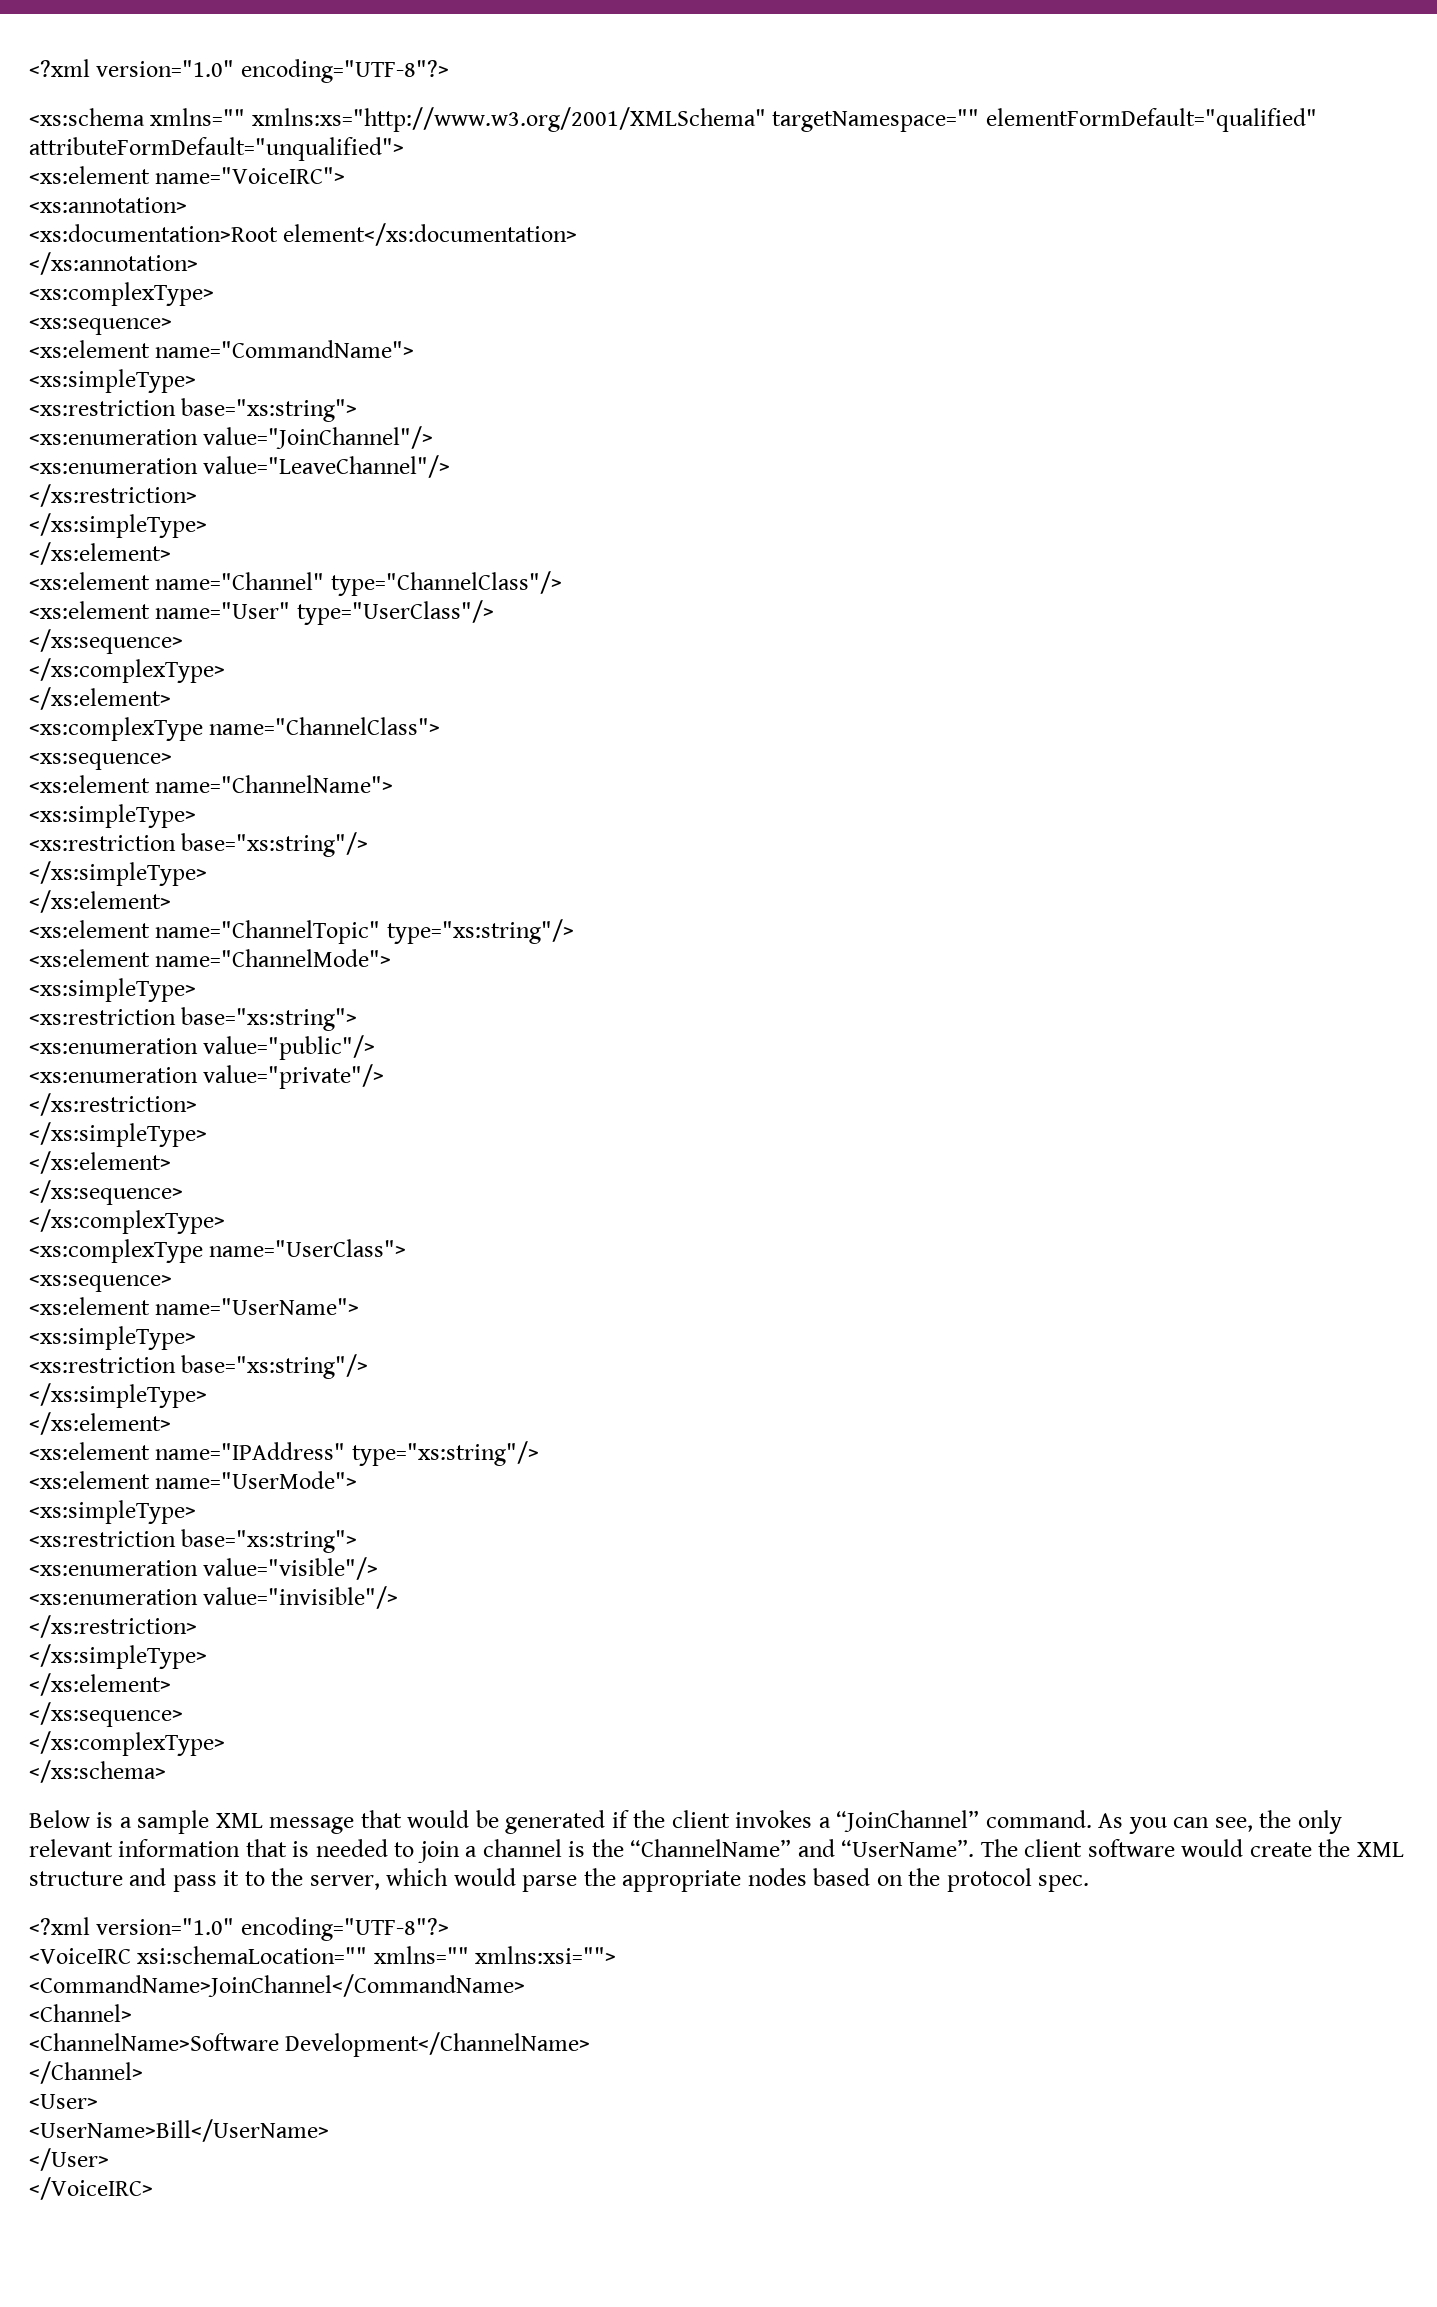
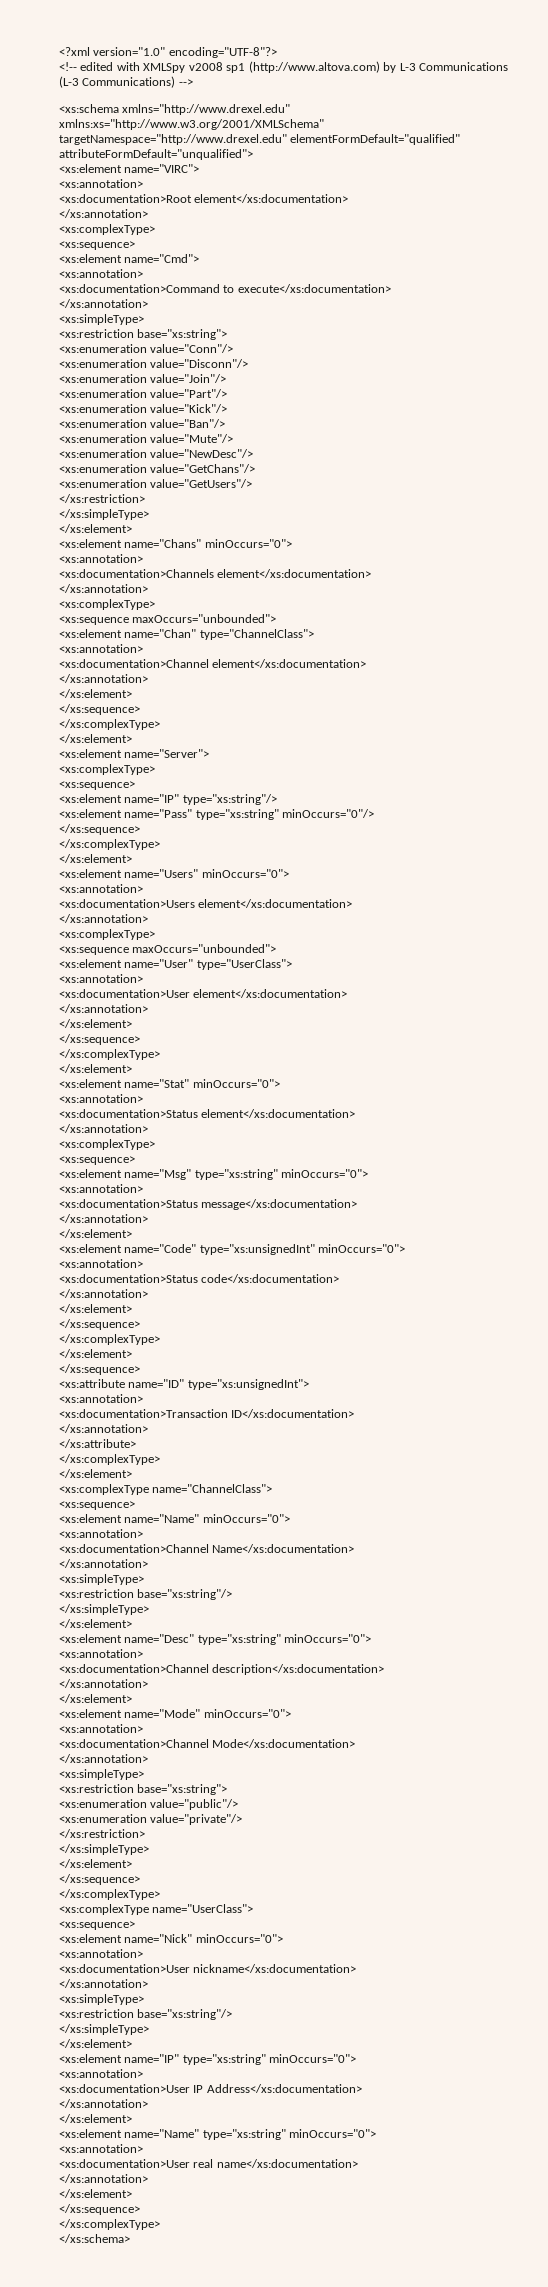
[29,59,449,83] [29,107,980,132] <?xml version="1.0" encoding="UTF-8"?> // <xs:schema xmlns="" xmlns:xs="http://www.w3.org/2001/XMLSchema" targetNamespace="" -> [59,47,277,58] [59,61,509,73] [59,76,193,88] [59,104,291,115] [59,119,324,130] [59,134,287,145] <?xml version="1.0" encoding="UTF-8"?> // <!-- edited with XMLSpy v2008 sp1 (http://www.altova.com) by L-3 Communications (L-3 Communications) --> // <xs:schema xmlns="http://www.drexel.edu" xmlns:xs="http://www.w3.org/2001/XMLSchema" targetNamespace="http://www.drexel.edu"
[155,167,346,184] name="VoiceIRC"> -> [124,164,200,173] name="VIRC">
[155,340,415,358] [29,369,196,393] [29,398,358,422] [29,426,434,449] [29,455,451,478] [29,484,197,507] [29,513,207,538] [29,542,171,565] [29,571,562,596] [29,600,494,625] [29,629,183,654] [29,658,225,683] [29,687,171,710] [29,717,441,741] [29,753,172,770] [29,775,394,793] [29,804,196,828] [29,832,369,857] [29,861,207,886] [29,890,171,913] [29,919,574,944] [29,949,392,967] name="CommandName"> // <xs:simpleType> // <xs:restriction base="xs:string"> // <xs:enumeration value="JoinChannel"/> // <xs:enumeration value="LeaveChannel"/> // </xs:restriction> // </xs:simpleType> // </xs:element> // <xs:element name="Channel" type="ChannelClass"/> // <xs:element name="User" type="UserClass"/> // </xs:sequence> // </xs:complexType> // </xs:element> // <xs:complexType name="ChannelClass"> // <xs:sequence> // <xs:element name="ChannelName"> // <xs:simpleType> // <xs:restriction base="xs:string"/> // </xs:simpleType> // </xs:element> // <xs:element name="ChannelTopic" type="xs:string"/> // <xs:element name="ChannelMode"> -> [124,254,200,263] [59,269,143,278] [59,284,391,293] [59,299,148,308] [59,314,144,325] [59,329,228,340] [59,344,234,353] [59,359,249,368] [59,374,227,383] [59,389,228,398] [59,404,228,413] [59,419,226,428] [59,434,234,443] [59,449,254,458] [59,464,256,473] [59,479,253,488] [59,494,145,503] [59,509,149,520] [59,524,132,533] [59,539,292,548] [59,554,143,563] [59,569,372,578] [59,584,148,593] [59,599,155,610] [59,614,277,625] [59,629,314,640] [59,644,143,653] [59,659,367,668] [59,674,148,683] [59,689,132,698] [59,704,140,715] [59,719,160,730] [59,734,132,743] [59,749,210,758] [59,764,155,775] [59,781,135,790] [59,794,277,805] [59,809,375,820] [59,824,140,835] [59,839,160,850] [59,854,132,863] [59,869,289,878] [59,884,143,893] [59,899,353,908] [59,914,148,923] [59,929,155,940] [59,944,277,955] [59,959,292,970] [59,974,143,983] [59,989,348,998] [59,1004,148,1013] [59,1019,132,1028] [59,1034,140,1045] [59,1049,160,1060] [59,1064,132,1073] [59,1079,280,1088] [59,1094,143,1103] [59,1109,356,1118] [59,1124,148,1133] [59,1139,155,1150] [59,1156,135,1165] [59,1169,369,1180] [59,1184,143,1193] [59,1199,358,1210] [59,1214,148,1223] [59,1229,132,1238] [59,1244,406,1255] [59,1259,143,1268] [59,1274,340,1283] [59,1289,148,1298] [59,1304,132,1313] [59,1319,140,1330] [59,1334,160,1345] [59,1349,132,1358] [59,1364,140,1375] [59,1379,309,1390] [59,1394,143,1403] [59,1409,355,1418] [59,1424,148,1433] [59,1439,136,1448] [59,1454,160,1465] [59,1469,132,1478] [59,1484,273,1495] [59,1501,135,1510] [59,1514,290,1523] [59,1529,143,1538] [59,1544,355,1553] [59,1559,148,1568] [59,1574,144,1585] [59,1589,233,1600] [59,1604,149,1615] [59,1619,132,1628] [59,1634,372,1645] [59,1649,143,1658] [59,1664,385,1675] [59,1679,148,1688] [59,1694,132,1703] [59,1709,291,1718] [59,1724,143,1733] [59,1739,356,1748] [59,1754,148,1763] name="Cmd"> // <xs:annotation> // <xs:documentation>Command to execute</xs:documentation> // </xs:annotation> // <xs:simpleType> // <xs:restriction base="xs:string"> // <xs:enumeration value="Conn"/> // <xs:enumeration value="Disconn"/> // <xs:enumeration value="Join"/> // <xs:enumeration value="Part"/> // <xs:enumeration value="Kick"/> // <xs:enumeration value="Ban"/> // <xs:enumeration value="Mute"/> // <xs:enumeration value="NewDesc"/> // <xs:enumeration value="GetChans"/> // <xs:enumeration value="GetUsers"/> // </xs:restriction> // </xs:simpleType> // </xs:element> // <xs:element name="Chans" minOccurs="0"> // <xs:annotation> // <xs:documentation>Channels element</xs:documentation> // </xs:annotation> // <xs:complexType> // <xs:sequence maxOccurs="unbounded"> // <xs:element name="Chan" type="ChannelClass"> // <xs:annotation> // <xs:documentation>Channel element</xs:documentation> // </xs:annotation> // </xs:element> // </xs:sequence> // </xs:complexType> // </xs:element> // <xs:element name="Server"> // <xs:complexType> // <xs:sequence> // <xs:element name="IP" type="xs:string"/> // <xs:element name="Pass" type="xs:string" minOccurs="0"/> // </xs:sequence> // </xs:complexType> // </xs:element> // <xs:element name="Users" minOccurs="0"> // <xs:annotation> // <xs:documentation>Users element</xs:documentation> // </xs:annotation> // <xs:complexType> // <xs:sequence maxOccurs="unbounded"> // <xs:element name="User" type="UserClass"> // <xs:annotation> // <xs:documentation>User element</xs:documentation> // </xs:annotation> // </xs:element> // </xs:sequence> // </xs:complexType> // </xs:element> // <xs:element name="Stat" minOccurs="0"> // <xs:annotation> // <xs:documentation>Status element</xs:documentation> // </xs:annotation> // <xs:complexType> // <xs:sequence> // <xs:element name="Msg" type="xs:string" minOccurs="0"> // <xs:annotation> // <xs:documentation>Status message</xs:documentation> // </xs:annotation> // </xs:element> // <xs:element name="Code" type="xs:unsignedInt" minOccurs="0"> // <xs:annotation> // <xs:documentation>Status code</xs:documentation> // </xs:annotation> // </xs:element> // </xs:sequence> // </xs:complexType> // </xs:element> // </xs:sequence> // <xs:attribute name="ID" type="xs:unsignedInt"> // <xs:annotation> // <xs:documentation>Transaction ID</xs:documentation> // </xs:annotation> // </xs:attribute> // </xs:complexType> // </xs:element> // <xs:complexType name="ChannelClass"> // <xs:sequence> // <xs:element name="Name" minOccurs="0"> // <xs:annotation> // <xs:documentation>Channel Name</xs:documentation> // </xs:annotation> // <xs:simpleType> // <xs:restriction base="xs:string"/> // </xs:simpleType> // </xs:element> // <xs:element name="Desc" type="xs:string" minOccurs="0"> // <xs:annotation> // <xs:documentation>Channel description</xs:documentation> // </xs:annotation> // </xs:element> // <xs:element name="Mode" minOccurs="0"> // <xs:annotation> // <xs:documentation>Channel Mode</xs:documentation> // </xs:annotation>
[155,1298,360,1315] [29,1326,196,1350] [29,1354,369,1379] [29,1383,207,1408] [29,1412,171,1435] [29,1441,539,1466] [29,1471,358,1489] [29,1500,196,1524] [29,1529,358,1553] [29,1557,379,1580] [29,1586,399,1609] [29,1615,197,1638] [29,1644,207,1669] [29,1673,171,1696] [29,1702,183,1727] [29,1731,225,1756] [29,1760,166,1783] [29,1810,1342,1834] [29,1839,1404,1863] [29,1868,1090,1892] [29,1917,449,1941] [29,1946,617,1964] [29,1974,525,1997] [29,2004,132,2022] [29,2032,591,2057] [29,2061,143,2084] [29,2094,98,2109] [29,2119,329,2142] [29,2148,109,2171] [29,2177,153,2200] name="UserName"> // <xs:simpleType> // <xs:restriction base="xs:string"/> // </xs:simpleType> // </xs:element> // <xs:element name="IPAddress" type="xs:string"/> // <xs:element name="UserMode"> // <xs:simpleType> // <xs:restriction base="xs:string"> // <xs:enumeration value="visible"/> // <xs:enumeration value="invisible"/> // </xs:restriction> // </xs:simpleType> // </xs:element> // </xs:sequence> // </xs:complexType> // </xs:schema> // Below is a sample XML message that would be generated if the client invokes a “JoinChannel” command. As you can see, the only relevant information that is needed to join a channel is the “ChannelName” and “UserName”. The client software would create the XML structure and pass it to the server, which would parse the appropriate nodes based on the protocol spec. // <?xml version="1.0" encoding="UTF-8"?> // <VoiceIRC xsi:schemaLocation="" xmlns="" xmlns:xsi=""> // <CommandName>JoinChannel</CommandName> // <Channel> // <ChannelName>Software Development</ChannelName> // </Channel> // <User> // <UserName>Bill</UserName> // </User> // </VoiceIRC> -> [124,1934,283,1943] [59,1949,143,1958] [59,1964,357,1973] [59,1979,148,1988] [59,1994,144,2005] [59,2009,233,2020] [59,2024,149,2035] [59,2039,132,2048] [59,2054,357,2065] [59,2069,143,2078] [59,2084,362,2093] [59,2099,148,2108] [59,2114,132,2123] [59,2129,377,2140] [59,2144,143,2153] [59,2159,358,2168] [59,2174,148,2183] [59,2189,132,2198] [59,2204,140,2215] [59,2219,160,2230] [59,2234,130,2243] name="Nick" minOccurs="0"> // <xs:annotation> // <xs:documentation>User nickname</xs:documentation> // </xs:annotation> // <xs:simpleType> // <xs:restriction base="xs:string"/> // </xs:simpleType> // </xs:element> // <xs:element name="IP" type="xs:string" minOccurs="0"> // <xs:annotation> // <xs:documentation>User IP Address</xs:documentation> // </xs:annotation> // </xs:element> // <xs:element name="Name" type="xs:string" minOccurs="0"> // <xs:annotation> // <xs:documentation>User real name</xs:documentation> // </xs:annotation> // </xs:element> // </xs:sequence> // </xs:complexType> // </xs:schema>

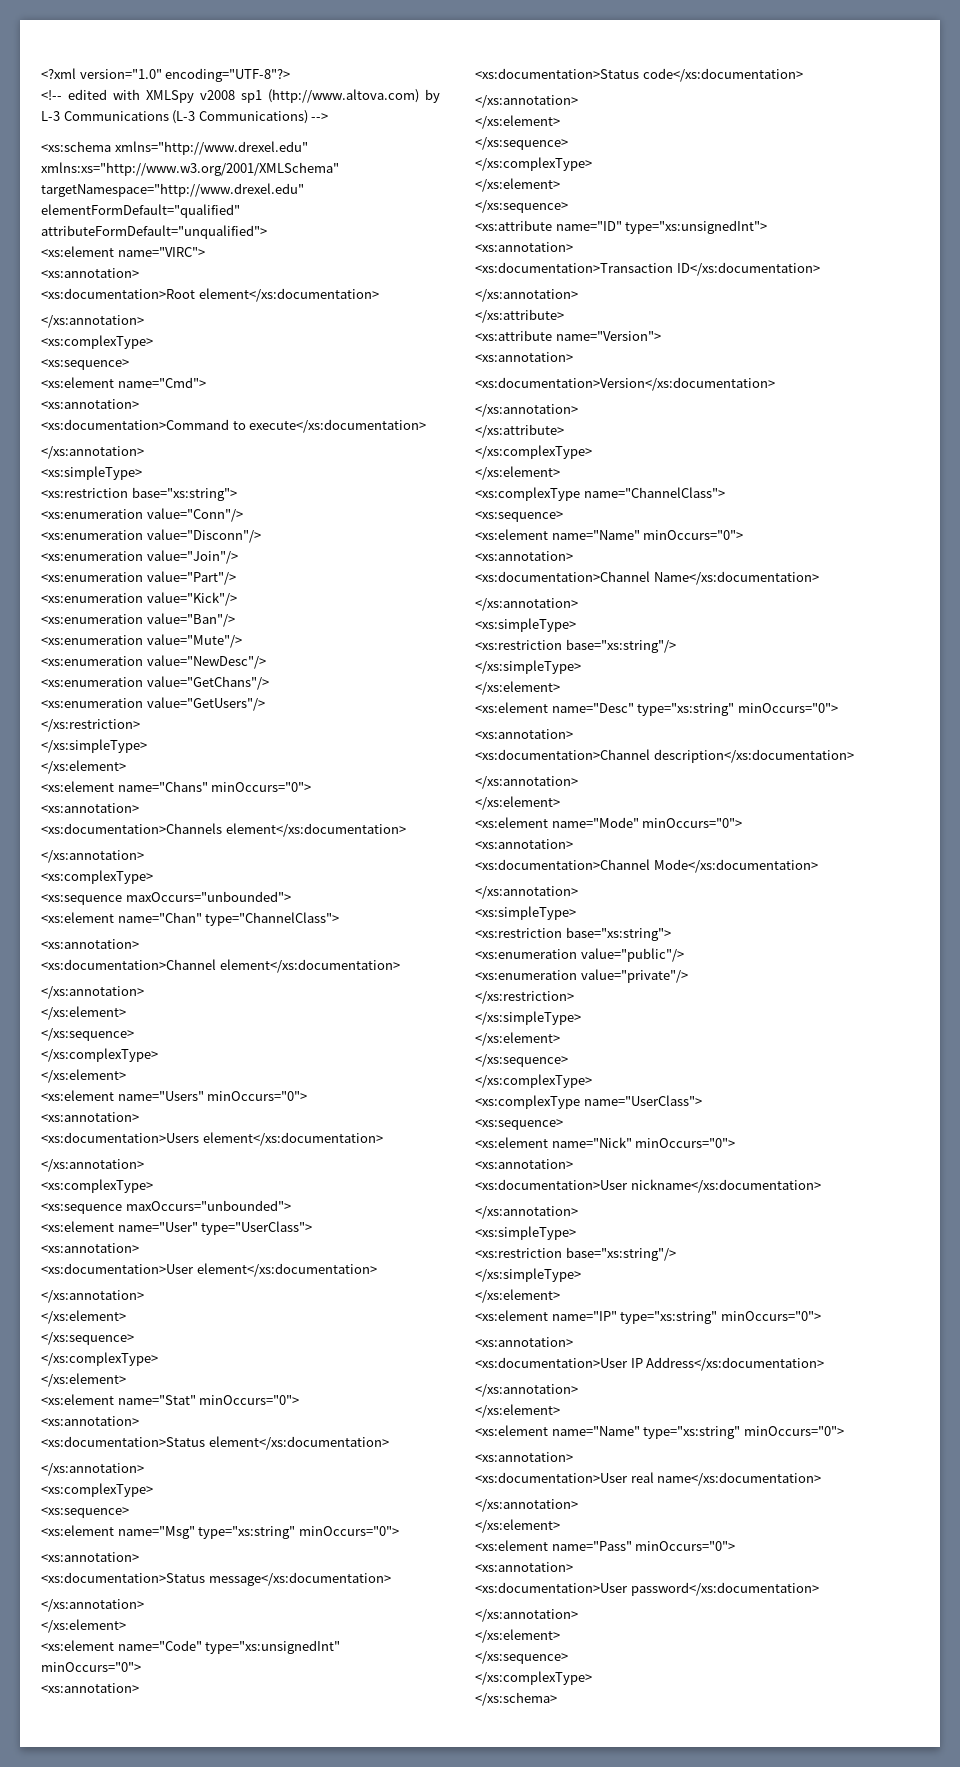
[59,749,210,758] [59,764,155,775] [59,781,135,790] [59,794,277,805] [59,809,375,820] [59,824,140,835] [59,839,160,850] [59,854,132,863] // <xs:element name="Server"> // <xs:complexType> // <xs:sequence> // <xs:element name="IP" type="xs:string"/> // <xs:element name="Pass" type="xs:string" minOccurs="0"/> // </xs:sequence> // </xs:complexType> // </xs:element> -> (126, 1076) none
(136, 1443) none -> [475,330,661,341] [475,352,573,362] [475,377,775,391] [475,404,578,417] [475,424,564,438] // <xs:attribute name="Version"> // <xs:annotation> // <xs:documentation>Version</xs:documentation> // </xs:annotation> // </xs:attribute>
(132, 2193) none -> [475,1540,736,1551] [475,1562,573,1572] [475,1582,819,1596] [475,1609,578,1622] [475,1629,560,1643] // <xs:element name="Pass" minOccurs="0"> // <xs:annotation> // <xs:documentation>User password</xs:documentation> // </xs:annotation> // </xs:element>

